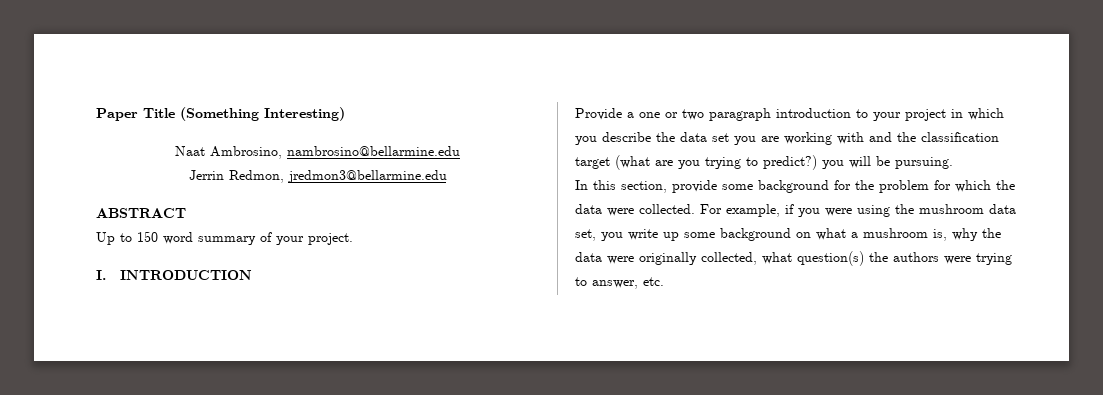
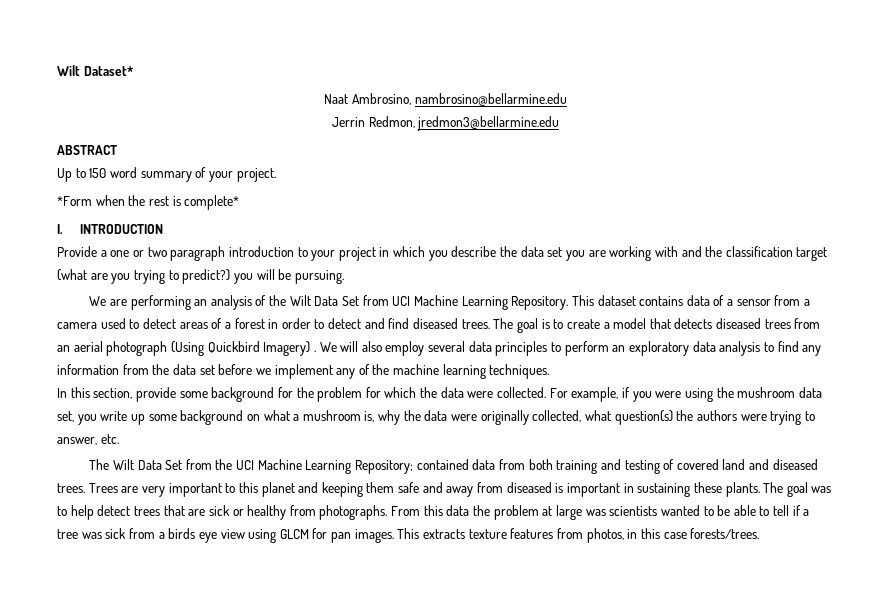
[96,107,345,121] Paper Title (Something Interesting) -> [57,65,134,76] Wilt Dataset*
(353, 239) none -> [57,195,240,210] // *Form when the rest is complete*
(953, 163) none -> [89,295,811,310] [57,318,821,333] [57,341,822,356] [57,364,550,379] // We are performing an analysis of the Wilt Data Set from UCI Machine Learning Repository. This dataset contains data of a sensor from a camera used to detect areas of a forest in order to detect and find diseased trees. The goal is to create a model that detects diseased trees from an aerial photograph (Using Quickbird Imagery) . We will also employ several data principles to perform an exploratory data analysis to find any information from the data set before we implement any of the machine learning techniques.
(664, 281) none -> [89,459,818,474] [57,482,832,497] [57,505,810,520] [57,528,760,543] // The Wilt Data Set from the UCI Machine Learning Repository; contained data from both training and testing of covered land and diseased trees. Trees are very important to this planet and keeping them safe and away from diseased is important in sustaining these plants. The goal was to help detect trees that are sick or healthy from photographs. From this data the problem at large was scientists wanted to be able to tell if a tree was sick from a birds eye view using GLCM for pan images. This extracts texture features from photos, in this case forests/trees.

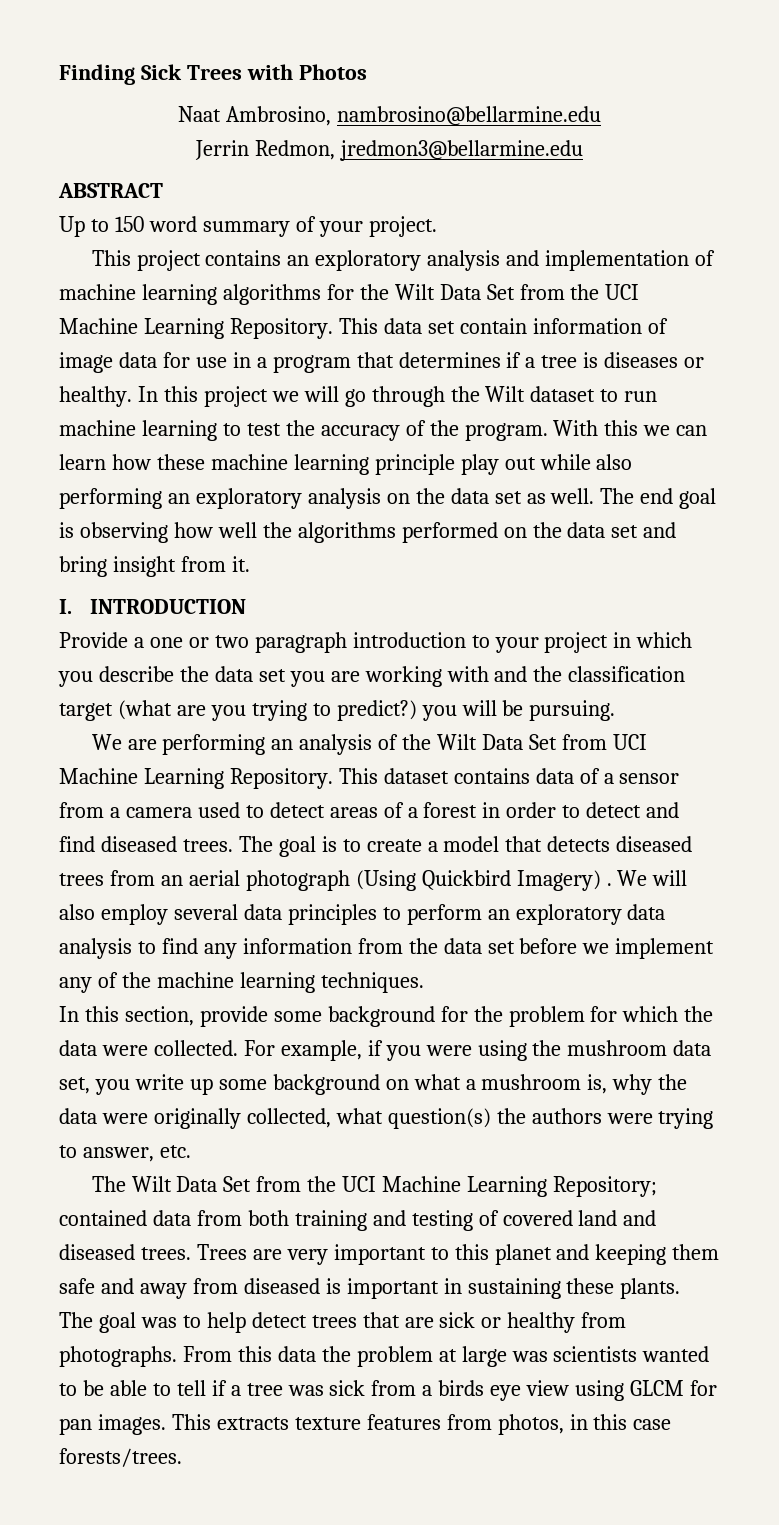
[57,65,134,76] Wilt Dataset* -> [59,64,367,85] Finding Sick Trees with Photos
[57,195,240,210] *Form when the rest is complete* -> [91,250,716,271] [59,284,640,305] [59,318,668,339] [59,352,705,373] [59,386,658,407] [59,420,708,441] [59,454,633,475] [59,488,717,509] [59,522,677,543] [59,556,250,577] This project contains an exploratory analysis and implementation of machine learning algorithms for the Wilt Data Set from the UCI Machine Learning Repository. This data set contain information of image data for use in a program that determines if a tree is diseases or healthy. In this project we will go through the Wilt dataset to run machine learning to test the accuracy of the program. With this we can learn how these machine learning principle play out while also performing an exploratory analysis on the data set as well. The end goal is observing how well the algorithms performed on the data set and bring insight from it.

